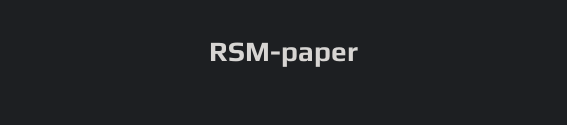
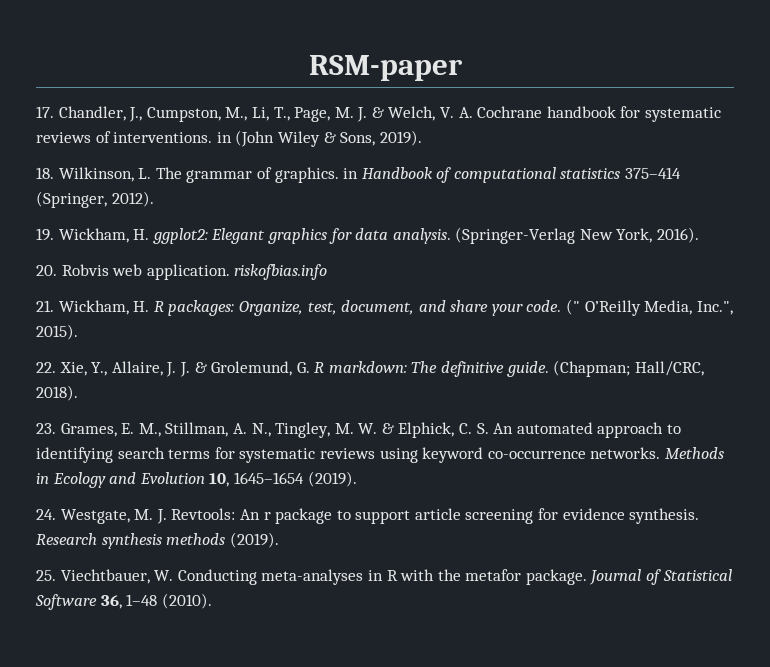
(358, 54) none -> [36,106,722,122] [36,130,422,147] [36,167,682,183] [36,191,154,208] [36,227,700,244] [36,264,328,280] [36,299,733,316] [36,324,78,340] [36,360,704,377] [36,385,78,401] [36,422,682,438] [36,447,724,463] [36,471,357,488] [36,508,700,524] [36,532,279,549] [36,569,732,585] [35,593,212,610] // 17. Chandler, J., Cumpston, M., Li, T., Page, M. J. & Welch, V. A. Cochrane handbook for systematic reviews of interventions. in (John Wiley & Sons, 2019). // 18. Wilkinson, L. The grammar of graphics. in Handbook of computational statistics 375–414 (Springer, 2012). // 19. Wickham, H. ggplot2: Elegant graphics for data analysis. (Springer-Verlag New York, 2016). // 20. Robvis web application. riskofbias.info // 21. Wickham, H. R packages: Organize, test, document, and share your code. (" O’Reilly Media, Inc.", 2015). // 22. Xie, Y., Allaire, J. J. & Grolemund, G. R markdown: The definitive guide. (Chapman; Hall/CRC, 2018). // 23. Grames, E. M., Stillman, A. N., Tingley, M. W. & Elphick, C. S. An automated approach to identifying search terms for systematic reviews using keyword co-occurrence networks. Methods in Ecology and Evolution 10, 1645–1654 (2019). // 24. Westgate, M. J. Revtools: An r package to support article screening for evidence synthesis. Research synthesis methods (2019). // 25. Viechtbauer, W. Conducting meta-analyses in R with the metafor package. Journal of Statistical Software 36, 1–48 (2010).

